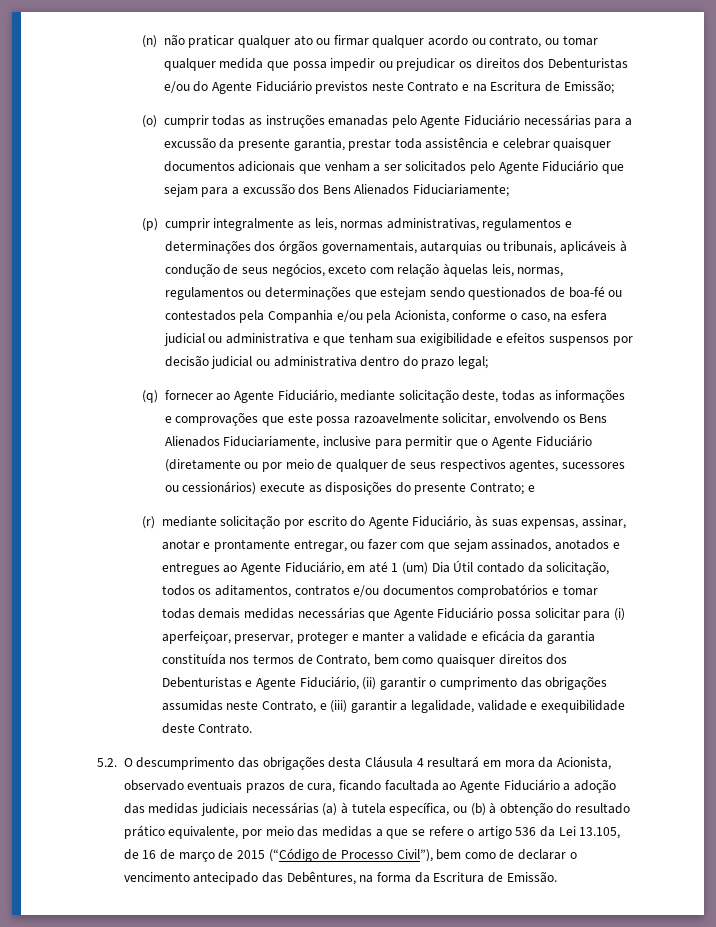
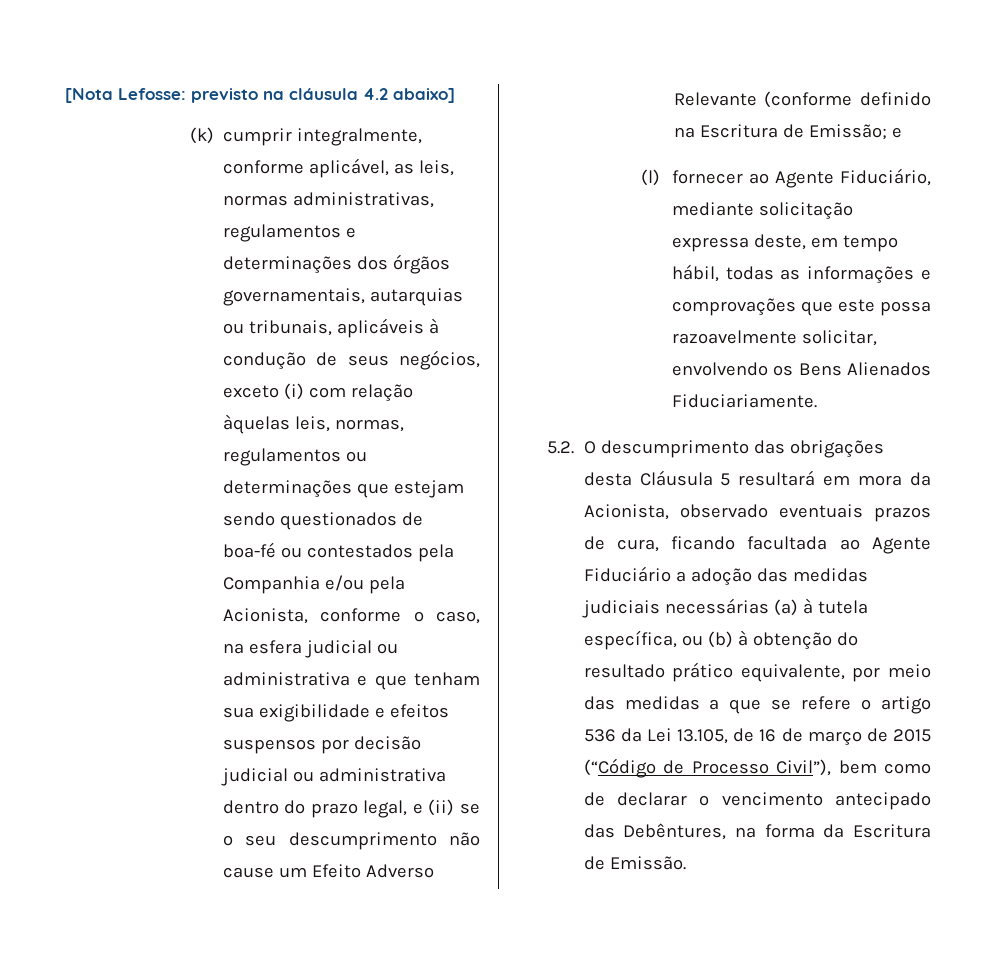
[141,34,598,48] [163,58,629,71] [163,80,614,94] [141,114,633,128] [163,137,612,151] [163,160,625,174] [163,183,510,197] [141,218,295,231] (n) não praticar qualquer ato ou firmar qualquer acordo ou contrato, ou tomar qualquer medida que possa impedir ou prejudicar os direitos dos Debenturistas e/ou do Agente Fiduciário previstos neste Contrato e na Escritura de Emissão; // (o) cumprir todas as instruções emanadas pelo Agente Fiduciário necessárias para a excussão da presente garantia, prestar toda assistência e celebrar quaisquer documentos adicionais que venham a ser solicitados pelo Agente Fiduciário que sejam para a excussão dos Bens Alienados Fiduciariamente; // (p) cumprir integralmente -> [65,88,455,103] [189,127,422,146] [222,158,389,178] [Nota Lefosse: previsto na cláusula 4.2 abaixo] // (k) cumprir integralmente, conforme aplicável,
(367, 269) none -> [283,383,304,400] (i)
[458,356,489,369] [141,390,158,403] legal; // (q) -> [363,799,481,818] [222,832,480,850] [222,864,434,878] [673,91,931,108] [673,124,902,140] [640,169,660,186] legal, e (ii) se o seu descumprimento não cause um Efeito Adverso Relevante (conforme definido na Escritura de Emissão; e // (l)
[462,390,499,403] deste, -> [671,234,898,252] [671,264,719,282] expressa deste, em tempo hábil,
[223,435,592,449] [164,459,626,472] [164,481,535,495] [141,515,627,529] [161,539,620,552] [161,560,610,575] [161,584,598,598] [161,607,626,621] [161,630,596,644] [161,653,568,667] [161,676,608,690] [161,700,626,713] [161,723,253,734] Fiduciariamente, inclusive para permitir que o Agente Fiduciário (diretamente ou por meio de qualquer de seus respectivos agentes, sucessores ou cessionários) execute as disposições do presente Contrato; e // (r) mediante solicitação por escrito do Agente Fiduciário, às suas expensas, assinar, anotar e prontamente entregar, ou fazer com que sejam assinados, anotados e entregues ao Agente Fiduciário, em até 1 (um) Dia Útil contado da solicitação, todos os aditamentos, contratos e/ou documentos comprobatórios e tomar todas demais medidas necessárias que Agente Fiduciário possa solicitar para (i) aperfeiçoar, preservar, proteger e manter a validade e eficácia da garantia constituída nos termos de Contrato, bem como quaisquer direitos dos Debenturistas e Agente Fiduciário, (ii) garantir o cumprimento das obrigações assumidas neste Contrato, e (iii) garantir a legalidade, validade e exequibilidade deste Contrato. -> [671,394,817,408] Fiduciariamente.
[416,758,424,767] 4 -> [720,473,731,486] 5

